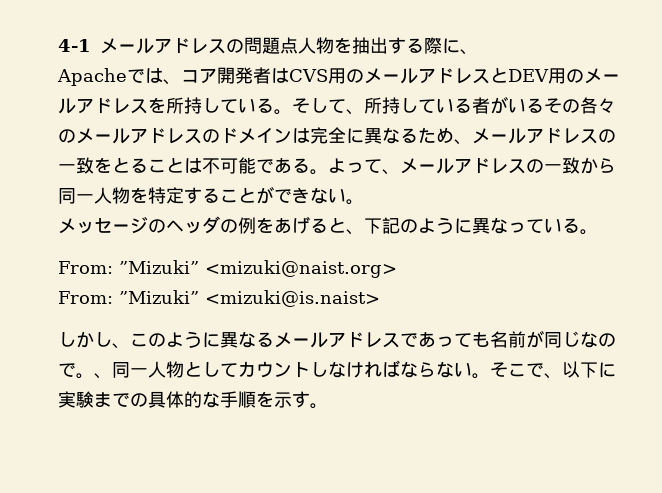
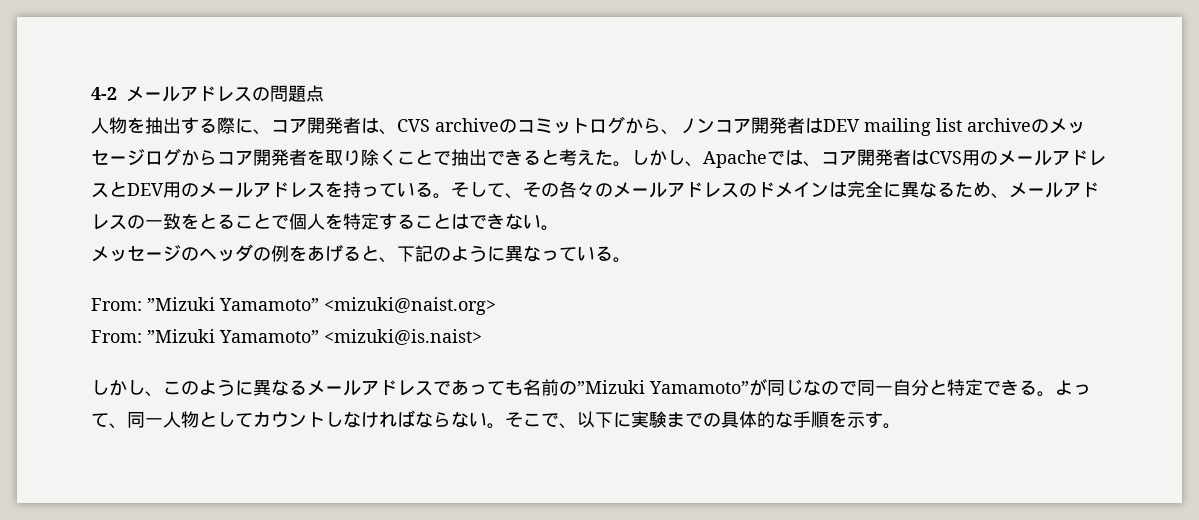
[58,39,91,52] 4-1 -> [91,87,117,100] 4-2
(298, 45) none -> (324, 93) //
(478, 52) // -> [271,116,1085,136] [91,148,703,167] コア開発者は、CVS archiveのコミットログから、ノンコア開発者はDEV mailing list archiveのメッセージログからコア開発者を取り除くことで抽出できると考えた。しかし、
[166,97,220,114] 所持し -> [343,181,379,198] 持っ
[364,96,544,114] 所持している者がいる -> (523, 196) none
[184,157,616,175] [58,187,130,204] は不可能である。よって、メールアドレスの一致から同一人物 -> [271,213,325,230] で個人
[256,186,274,204] が -> [451,214,469,229] は
[119,260,199,274] ”Mizuki” -> [147,297,319,311] ”Mizuki Yamamoto”
[119,290,199,304] ”Mizuki” -> [147,329,319,343] ”Mizuki Yamamoto”
(526, 339) none -> [559,380,749,395] の”Mizuki Yamamoto”
[76,373,94,379] 。 -> [857,379,1091,397] [91,413,109,427] 同一自分と特定できる。よって

